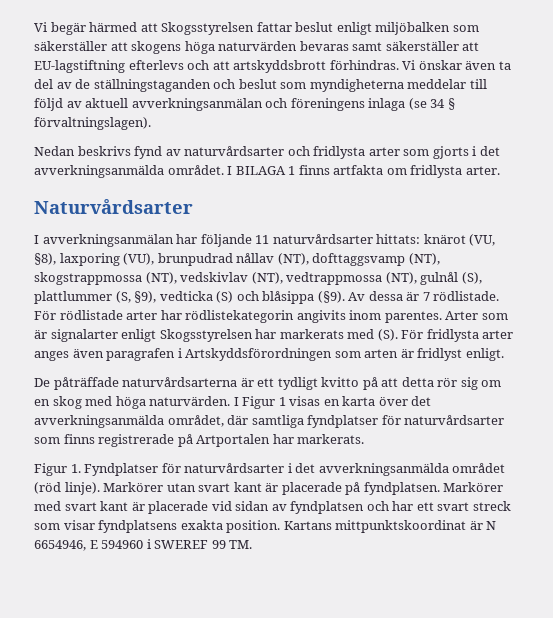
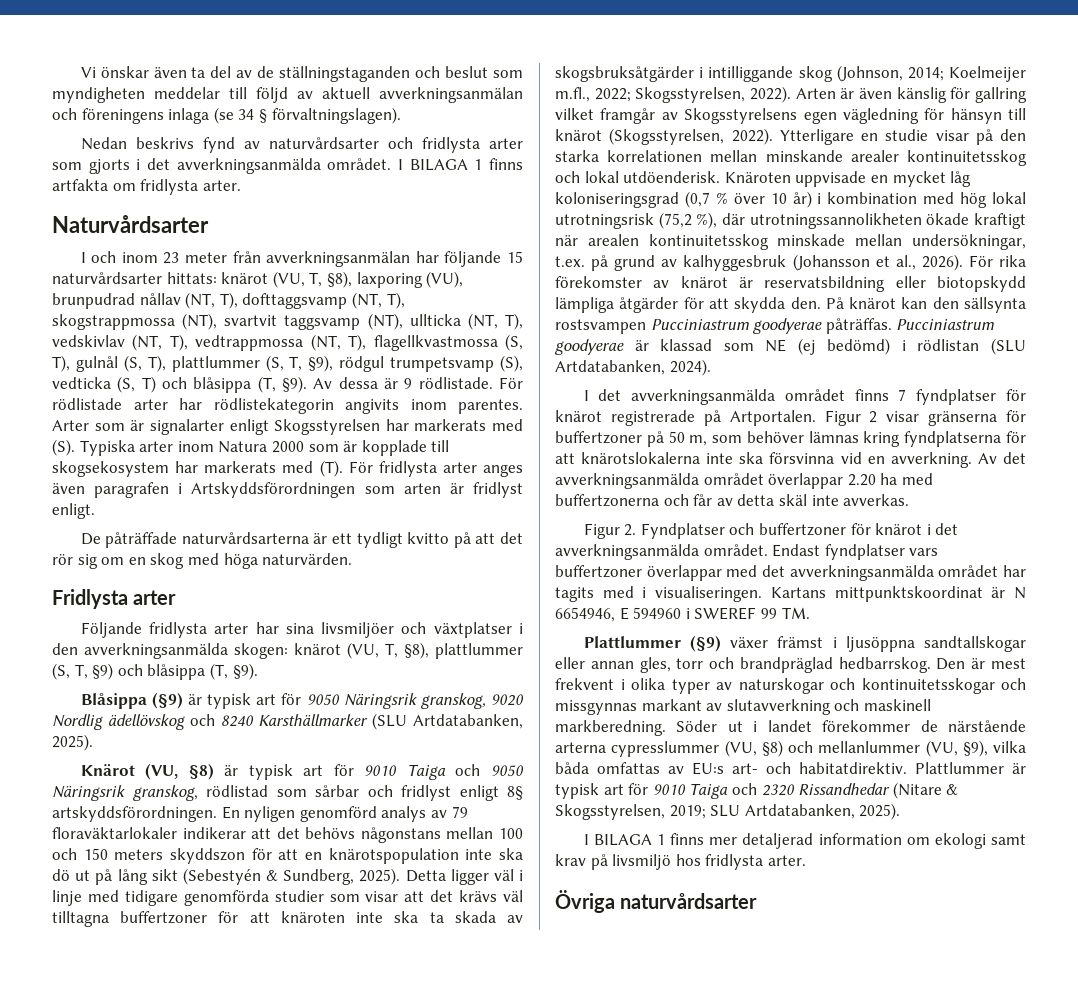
[34,22,479,35] [34,41,480,54] [34,60,416,73] Vi begär härmed att Skogsstyrelsen fattar beslut enligt miljöbalken som säkerställer att skogens höga naturvärden bevaras samt säkerställer att EU-lagstiftning efterlevs och att artskyddsbrott förhindras. Vi -> [80,67,96,78] Vi
[309,79,404,92] myndigheterna -> [52,87,145,103] myndigheten
(39, 239) none -> [91,251,261,264] och inom 23 meter från
[255,235,270,244] 11 -> [506,251,523,263] 15
(496, 240) none -> [309,272,323,287] T,
[277,253,440,266] [34,272,482,285] [34,291,345,304] (NT), dofttaggsvamp (NT), skogstrappmossa (NT), vedskivlav (NT), vedtrappmossa (NT), gulnål (S), plattlummer (S, §9), vedticka (S) och blåsippa (§9). -> [185,292,405,309] [52,313,524,330] [52,334,523,351] [52,355,523,372] [52,376,307,393] (NT, T), dofttaggsvamp (NT, T), skogstrappmossa (NT), svartvit taggsvamp (NT), ullticka (NT, T), vedskivlav (NT, T), vedtrappmossa (NT, T), flagellkvastmossa (S, T), gulnål (S, T), plattlummer (S, T, §9), rödgul trumpetsvamp (S), vedticka (S, T) och blåsippa (T, §9).
[422,292,430,301] 7 -> [404,378,413,389] 9
(398, 335) none -> [79,440,450,456] [52,460,343,477] Typiska arter inom Natura 2000 som är kopplade till skogsekosystem har markerats med (T).
[401,377,434,387] detta -> [499,532,523,544] det
[233,396,432,409] [34,415,505,428] [34,434,365,447] [34,463,506,476] [34,482,504,495] [34,501,511,514] [34,520,281,533] I Figur 1 visas en karta över det avverkningsanmälda området, där samtliga fyndplatser för naturvårdsarter som finns registrerade på Artportalen har markerats. // Figur 1. Fyndplatser för naturvårdsarter i det avverkningsanmälda området (röd linje). Markörer utan svart kant är placerade på fyndplatsen. Markörer med svart kant är placerade vid sidan av fyndplatsen och har ett svart streck som visar fyndplatsens exakta position. -> [52,589,177,609] [80,622,523,638] [52,642,523,659] [52,663,258,680] [80,692,524,709] [52,713,523,730] [52,734,93,751] [80,763,525,780] [52,785,523,801] [52,806,468,822] [52,827,523,843] [52,848,523,864] [52,868,523,885] [52,890,523,906] [52,911,523,927] [555,65,1026,82] [555,86,1027,103] [555,108,1026,124] [555,128,1026,145] [555,150,1027,166] [555,171,972,187] [555,191,1026,208] [555,212,1026,229] [555,234,1026,250] [555,254,1026,271] [555,276,1026,292] [555,297,1026,313] [555,318,995,334] [555,338,1026,355] [555,359,711,376] [583,389,1026,405] [555,410,1026,426] [555,431,1026,447] [555,452,1026,468] [555,473,933,489] [555,494,910,507] [583,523,959,539] [555,544,939,560] [555,565,1026,581] [555,586,763,602] // Fridlysta arter // Följande fridlysta arter har sina livsmiljöer och växtplatser i den avverkningsanmälda skogen: knärot (VU, T, §8), plattlummer (S, T, §9) och blåsippa (T, §9). // Blåsippa (§9) är typisk art för 9050 Näringsrik granskog, 9020 Nordlig ädellövskog och 8240 Karsthällmarker (SLU Artdatabanken, 2025). // Knärot (VU, §8) är typisk art för 9010 Taiga och 9050 Näringsrik granskog, rödlistad som sårbar och fridlyst enligt 8§ artskyddsförordningen. En nyligen genomförd analys av 79 floraväktarlokaler indikerar att det behövs någonstans mellan 100 och 150 meters skyddszon för att en knärotspopulation inte ska dö ut på lång sikt (Sebestyén & Sundberg, 2025). Detta ligger väl i linje med tidigare genomförda studier som visar att det krävs väl tilltagna buffertzoner för att knäroten inte ska ta skada av skogsbruksåtgärder i intilliggande skog (Johnson, 2014; Koelmeijer m.fl., 2022; Skogsstyrelsen, 2022). Arten är även känslig för gallring vilket framgår av Skogsstyrelsens egen vägledning för hänsyn till knärot (Skogsstyrelsen, 2022). Ytterligare en studie visar på den starka korrelationen mellan minskande arealer kontinuitetsskog och lokal utdöenderisk. Knäroten uppvisade en mycket låg koloniseringsgrad (0,7 % över 10 år) i kombination med hög lokal utrotningsrisk (75,2 %), där utrotningssannolikheten ökade kraftigt när arealen kontinuitetsskog minskade mellan undersökningar, t.ex. på grund av kalhyggesbruk (Johansson et al., 2026). För rika förekomster av knärot är reservatsbildning eller biotopskydd lämpliga åtgärder för att skydda den. På knärot kan den sällsynta rostsvampen Pucciniastrum goodyerae påträffas. Pucciniastrum goodyerae är klassad som NE (ej bedömd) i rödlistan (SLU Artdatabanken, 2024). // I det avverkningsanmälda området finns 7 fyndplatser för knärot registrerade på Artportalen. Figur 2 visar gränserna för buffertzoner på 50 m, som behöver lämnas kring fyndplatserna för att knärotslokalerna inte ska försvinna vid en avverkning. Av det avverkningsanmälda området överlappar 2.20 ha med buffertzonerna och får av detta skäl inte avverkas. // Figur 2. Fyndplatser och buffertzoner för knärot i det avverkningsanmälda området. Endast fyndplatser vars buffertzoner överlappar med det avverkningsanmälda området har tagits med i visualiseringen.
(253, 544) none -> [583,635,1026,652] [555,657,1026,673] [555,678,1026,694] [555,699,931,715] [555,720,1026,736] [555,740,1026,757] [555,762,1026,775] [555,782,959,799] [555,803,901,820] [583,833,1026,849] [555,854,806,870] [555,890,758,913] // Plattlummer (§9) växer främst i ljusöppna sandtallskogar eller annan gles, torr och brandpräglad hedbarrskog. Den är mest frekvent i olika typer av naturskogar och kontinuitetsskogar och missgynnas markant av slutavverkning och maskinell markberedning. Söder ut i landet förekommer de närstående arterna cypresslummer (VU, §8) och mellanlummer (VU, §9), vilka båda omfattas av EU:s art- och habitatdirektiv. Plattlummer är typisk art för 9010 Taiga och 2320 Rissandhedar (Nitare & Skogsstyrelsen, 2019; SLU Artdatabanken, 2025). // I BILAGA 1 finns mer detaljerad information om ekologi samt krav på livsmiljö hos fridlysta arter. // Övriga naturvårdsarter

